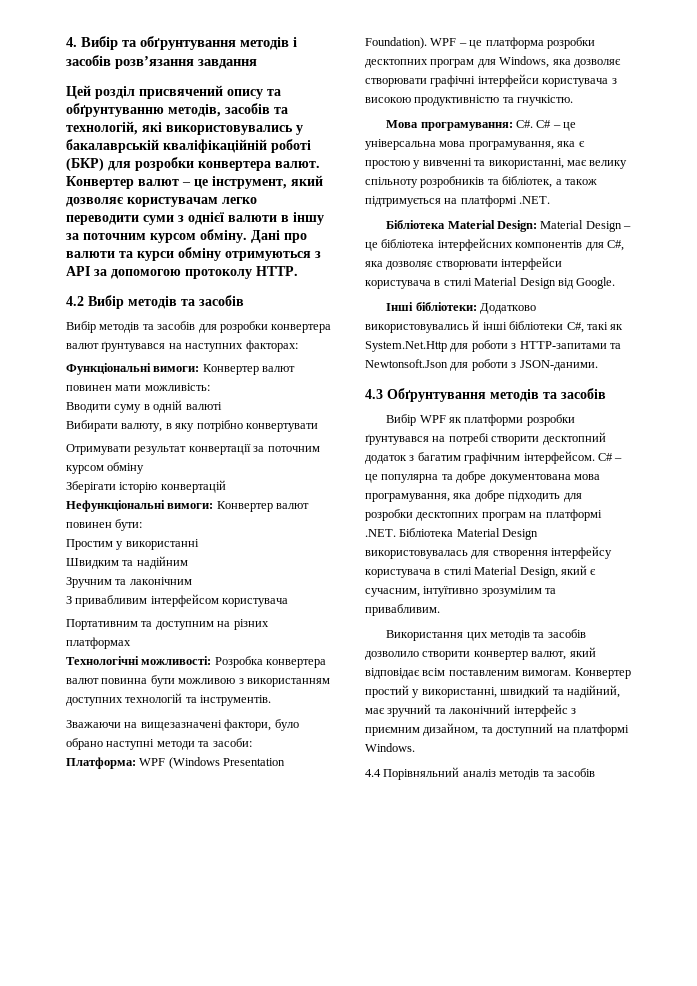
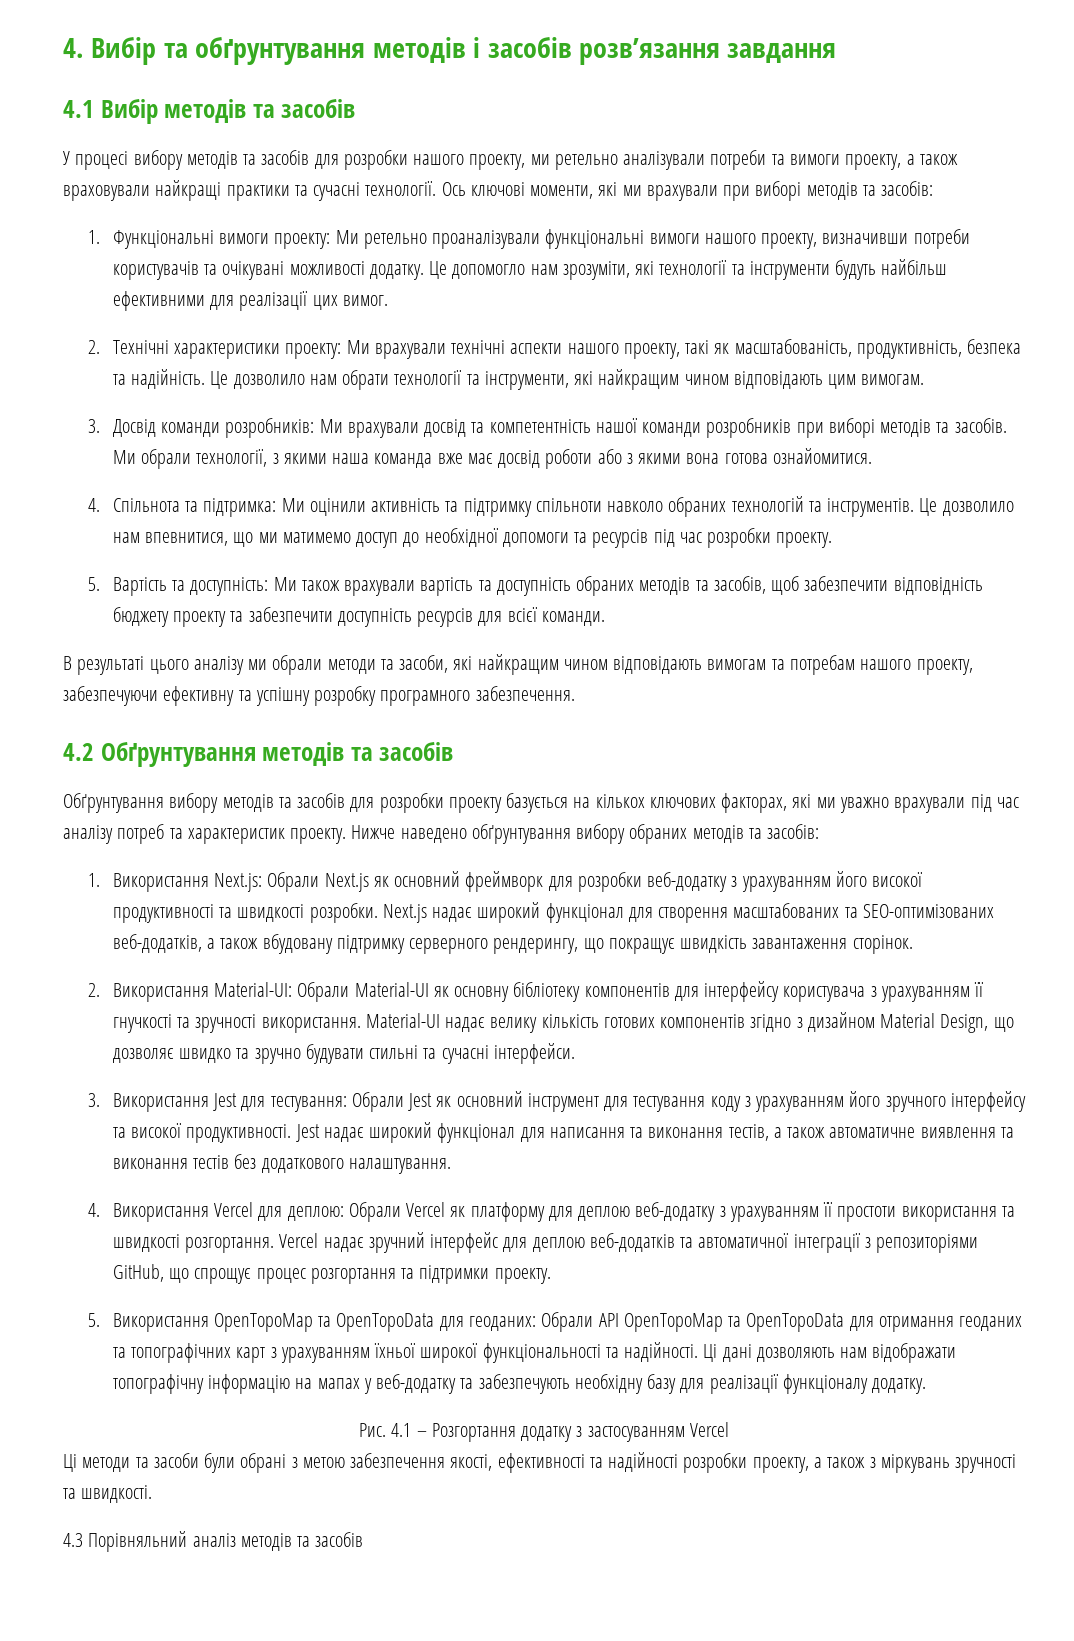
[66,85,281,99] [66,103,288,117] [66,121,303,135] [66,139,311,153] [66,157,320,171] [66,175,323,189] [66,197,257,207] [66,212,324,225] [66,229,307,243] [66,247,321,261] [66,266,298,279] [66,296,84,306] Цей розділ присвячений опису та обґрунтуванню методів, засобів та технологій, які використовувались у бакалаврській кваліфікаційній роботі (БКР) для розробки конвертера валют. Конвертер валют – це інструмент, який дозволяє користувачам легко переводити суми з однієї валюти в іншу за поточним курсом обміну. Дані про валюти та курси обміну отримуються з API за допомогою протоколу HTTP. // 4.2 -> [63,100,94,118] 4.1
[66,321,332,333] [66,340,298,352] [66,363,296,375] [66,383,210,391] [66,400,222,413] [66,420,318,432] [66,444,320,455] [66,462,145,474] [66,480,226,493] [66,500,310,512] [66,519,143,531] [66,539,199,550] [66,556,188,569] [66,577,192,588] [66,594,289,607] [66,619,269,630] [66,637,131,649] [66,656,327,668] [66,675,330,687] [66,693,272,706] [66,719,299,731] [66,738,252,750] [66,757,286,769] [365,37,595,49] [365,56,621,68] [365,74,617,87] [365,95,574,106] [386,120,577,131] [365,139,585,150] [365,158,628,169] [365,176,597,188] [365,195,551,207] [386,220,632,232] [365,238,624,251] [365,257,563,270] [365,277,616,289] [386,302,537,314] [365,320,624,333] [365,340,621,352] [365,359,598,371] [365,388,606,402] [386,414,575,426] [365,432,606,445] [365,451,623,464] [365,471,600,483] [365,490,582,502] [365,509,602,521] [365,528,539,540] [365,546,613,559] [365,565,597,578] [365,586,557,597] [365,604,440,616] [386,629,586,641] [365,647,596,660] [365,668,631,679] [365,685,620,698] [365,704,576,717] [365,723,629,736] [365,743,415,752] [365,769,381,777] Вибір методів та засобів для розробки конвертера валют ґрунтувався на наступних факторах: // Функціональні вимоги: Конвертер валют повинен мати можливість: // Вводити суму в одній валюті // Вибирати валюту, в яку потрібно конвертувати // Отримувати результат конвертації за поточним курсом обміну // Зберігати історію конвертацій // Нефункціональні вимоги: Конвертер валют повинен бути: // Простим у використанні // Швидким та надійним // Зручним та лаконічним // З привабливим інтерфейсом користувача // Портативним та доступним на різних платформах // Технологічні можливості: Розробка конвертера валют повинна бути можливою з використанням доступних технологій та інструментів. // Зважаючи на вищезазначені фактори, було обрано наступні методи та засоби: // Платформа: WPF (Windows Presentation Foundation). WPF – це платформа розробки десктопних програм для Windows, яка дозволяє створювати графічні інтерфейси користувача з високою продуктивністю та гнучкістю. // Мова програмування: C#. C# – це універсальна мова програмування, яка є простою у вивченні та використанні, має велику спільноту розробників та бібліотек, а також підтримується на платформі .NET. // Бібліотека Material Design: Material Design – це бібліотека інтерфейсних компонентів для C#, яка дозволяє створювати інтерфейси користувача в стилі Material Design від Google. // Інші бібліотеки: Додатково використовувались й інші бібліотеки C#, такі як System.Net.Http для роботи з HTTP-запитами та Newtonsoft.Json для роботи з JSON-даними. // 4.3 Обґрунтування методів та засобів // Вибір WPF як платформи розробки ґрунтувався на потребі створити десктопний додаток з багатим графічним інтерфейсом. C# – це популярна та добре документована мова програмування, яка добре підходить для розробки десктопних програм на платформі .NET. Бібліотека Material Design використовувалась для створення інтерфейсу користувача в стилі Material Design, який є сучасним, інтуїтивно зрозумілим та привабливим. // Використання цих методів та засобів дозволило створити конвертер валют, який відповідає всім поставленим вимогам. Конвертер простий у використанні, швидкий та надійний, має зручний та лаконічний інтерфейс з приємним дизайном, та доступний на платформі Windows. // 4.4 -> [63,150,958,170] [63,180,934,201] [87,229,970,249] [112,259,948,280] [112,291,388,311] [87,339,1022,359] [112,369,925,390] [87,418,1007,438] [112,448,872,469] [87,496,1014,517] [112,528,833,548] [87,576,983,596] [112,607,605,627] [63,654,973,675] [63,686,575,706] [63,742,454,767] [63,793,1019,813] [63,824,820,844] [87,871,923,892] [112,902,994,923] [112,934,913,954] [87,981,984,1002] [112,1012,1014,1033] [112,1043,575,1064] [87,1091,1026,1112] [112,1122,1014,1143] [112,1154,451,1174] [87,1202,1015,1222] [112,1232,979,1253] [112,1264,551,1284] [87,1312,1023,1332] [112,1342,957,1363] [112,1374,927,1394] [359,1422,729,1442] [63,1452,1017,1473] [63,1485,153,1503] [63,1533,83,1547] У процесі вибору методів та засобів для розробки нашого проекту, ми ретельно аналізували потреби та вимоги проекту, а також враховували найкращі практики та сучасні технології. Ось ключові моменти, які ми врахували при виборі методів та засобів: // 1. Функціональні вимоги проекту: Ми ретельно проаналізували функціональні вимоги нашого проекту, визначивши потреби користувачів та очікувані можливості додатку. Це допомогло нам зрозуміти, які технології та інструменти будуть найбільш ефективними для реалізації цих вимог. // 2. Технічні характеристики проекту: Ми врахували технічні аспекти нашого проекту, такі як масштабованість, продуктивність, безпека та надійність. Це дозволило нам обрати технології та інструменти, які найкращим чином відповідають цим вимогам. // 3. Досвід команди розробників: Ми врахували досвід та компетентність нашої команди розробників при виборі методів та засобів. Ми обрали технології, з якими наша команда вже має досвід роботи або з якими вона готова ознайомитися. // 4. Спільнота та підтримка: Ми оцінили активність та підтримку спільноти навколо обраних технологій та інструментів. Це дозволило нам впевнитися, що ми матимемо доступ до необхідної допомоги та ресурсів під час розробки проекту. // 5. Вартість та доступність: Ми також врахували вартість та доступність обраних методів та засобів, щоб забезпечити відповідність бюджету проекту та забезпечити доступність ресурсів для всієї команди. // В результаті цього аналізу ми обрали методи та засоби, які найкращим чином відповідають вимогам та потребам нашого проекту, забезпечуючи ефективну та успішну розробку програмного забезпечення. // 4.2 Обґрунтування методів та засобів // Обґрунтування вибору методів та засобів для розробки проекту базується на кількох ключових факторах, які ми уважно врахували під час аналізу потреб та характеристик проекту. Нижче наведено обґрунтування вибору обраних методів та засобів: // 1. Використання Next.js: Обрали Next.js як основний фреймворк для розробки веб-додатку з урахуванням його високої продуктивності та швидкості розробки. Next.js надає широкий функціонал для створення масштабованих та SEO-оптимізованих веб-додатків, а також вбудовану підтримку серверного рендерингу, що покращує швидкість завантаження сторінок. // 2. Використання Material-UI: Обрали Material-UI як основну бібліотеку компонентів для інтерфейсу користувача з урахуванням її гнучкості та зручності використання. Material-UI надає велику кількість готових компонентів згідно з дизайном Material Design, що дозволяє швидко та зручно будувати стильні та сучасні інтерфейси. // 3. Використання Jest для тестування: Обрали Jest як основний інструмент для тестування коду з урахуванням його зручного інтерфейсу та високої продуктивності. Jest надає широкий функціонал для написання та виконання тестів, а також автоматичне виявлення та виконання тестів без додаткового налаштування. // 4. Використання Vercel для деплою: Обрали Vercel як платформу для деплою веб-додатку з урахуванням її простоти використання та швидкості розгортання. Vercel надає зручний інтерфейс для деплою веб-додатків та автоматичної інтеграції з репозиторіями GitHub, що спрощує процес розгортання та підтримки проекту. // 5. Використання OpenTopoMap та OpenTopoData для геоданих: Обрали API OpenTopoMap та OpenTopoData для отримання геоданих та топографічних карт з урахуванням їхньої широкої функціональності та надійності. Ці дані дозволяють нам відображати топографічну інформацію на мапах у веб-додатку та забезпечують необхідну базу для реалізації функціоналу додатку. // Рис. 4.1 – Розгортання додатку з застосуванням Vercel // Ці методи та засоби були обрані з метою забезпечення якості, ефективності та надійності розробки проекту, а також з міркувань зручності та швидкості. // 4.3

